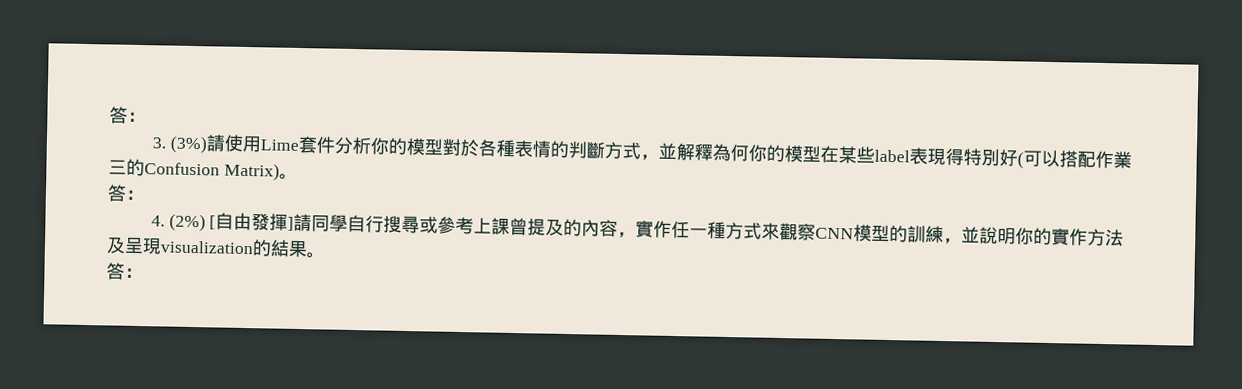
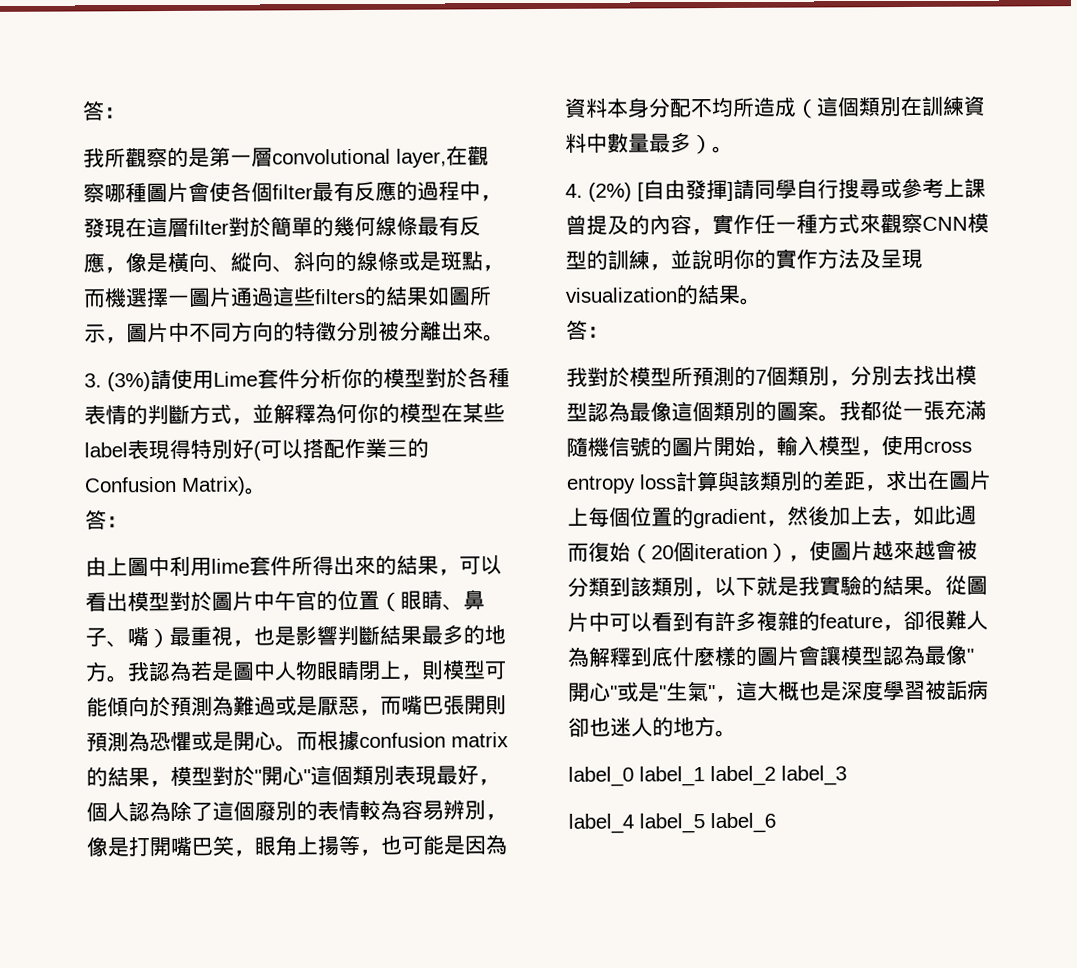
[109,106,146,124] 答： -> [82,100,126,121] [83,145,489,168] [83,180,502,203] [83,215,481,239] [83,250,504,274] [83,286,492,308] [84,320,505,344] 答： // 我所觀察的是第一層convolutional layer,在觀察哪種圖片會使各個filter最有反應的過程中，發現在這層filter對於簡單的幾何線條最有反應，像是橫向、縱向、斜向的線條或是斑點，而機選擇一圖片通過這些filters的結果如圖所示，圖片中不同方向的特徵分別被分離出來。
(144, 195) none -> [85,555,502,578] [85,589,485,612] [85,624,506,649] [85,660,507,683] [86,695,507,717] [86,730,509,752] [86,765,500,788] [86,799,507,822] [86,834,508,857] [564,95,986,119] [565,132,734,155] // 由上圖中利用lime套件所得出來的結果，可以看出模型對於圖片中午官的位置（眼睛、鼻子、嘴）最重視，也是影響判斷結果最多的地方。我認為若是圖中人物眼睛閉上，則模型可能傾向於預測為難過或是厭惡，而嘴巴張開則預測為恐懼或是開心。而根據confusion matrix的結果，模型對於"開心"這個類別表現最好，個人認為除了這個廢別的表情較為容易辨別，像是打開嘴巴笑，眼角上揚等，也可能是因為資料本身分配不均所造成（這個類別在訓練資料中數量最多）。
(143, 273) none -> [566,365,977,387] [566,399,987,422] [566,435,972,457] [566,469,992,494] [567,505,977,529] [567,539,978,564] [567,574,988,598] [567,610,988,633] [567,644,974,668] [568,679,989,703] [568,716,737,738] [568,765,847,787] [568,812,776,834] // 我對於模型所預測的7個類別，分別去找出模型認為最像這個類別的圖案。我都從一張充滿隨機信號的圖片開始，輸入模型，使用cross entropy loss計算與該類別的差距，求出在圖片上每個位置的gradient，然後加上去，如此週而復始（20個iteration），使圖片越來越會被分類到該類別，以下就是我實驗的結果。從圖片中可以看到有許多複雜的feature，卻很難人為解釋到底什麼樣的圖片會讓模型認為最像"開心"或是"生氣"，這大概也是深度學習被詬病卻也迷人的地方。 // label_0 label_1 label_2 label_3 // label_4 label_5 label_6

